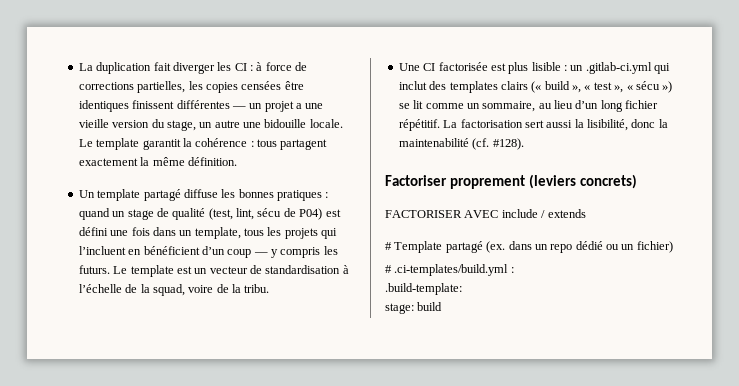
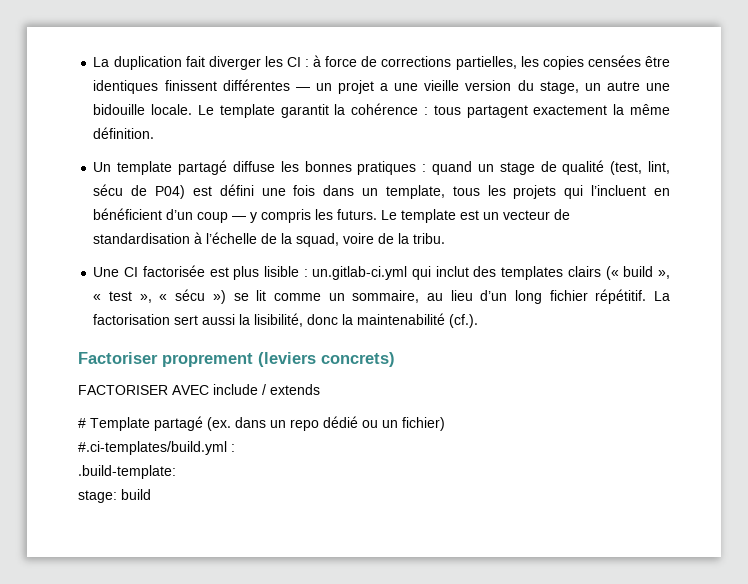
[570,62,652,74] un .gitlab-ci.yml -> [312,266,408,280] un.gitlab-ci.yml
[472,138,524,150] (cf. #128). -> [449,314,479,328] (cf.).
[385,264,509,276] # .ci-templates/build.yml -> [78,441,227,455] #.ci-templates/build.yml

